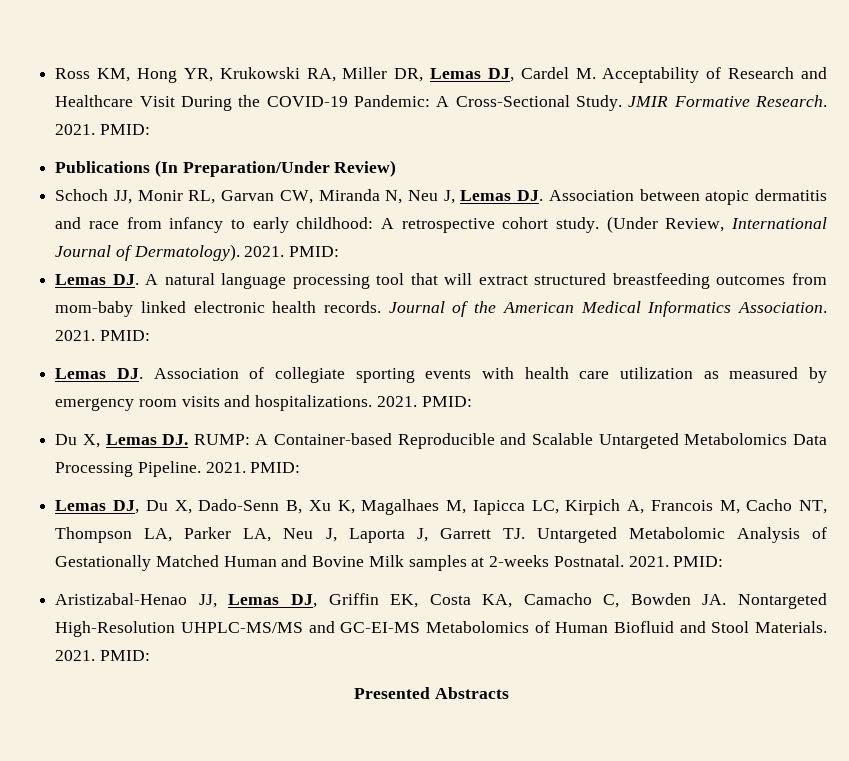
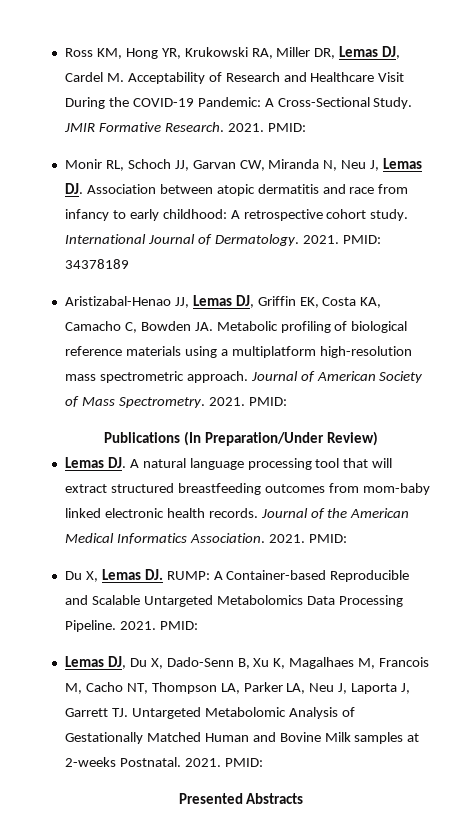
[55,160,397,177] [55,189,216,204] Publications (In Preparation/Under Review) // Schoch JJ, Monir RL, -> [64,159,189,171] Monir RL, Schoch JJ,
[606,216,725,233] (Under Review, -> (409, 215) none
[133,244,340,261] Dermatology). 2021. PMID: -> [214,234,381,246] [64,259,129,269] [64,295,382,308] [64,321,408,333] [64,346,412,358] [64,371,424,383] [64,396,287,408] [104,431,378,446] Dermatology. 2021. PMID: 34378189 // Aristizabal-Henao JJ, Lemas DJ, Griffin EK, Costa KA, Camacho C, Bowden JA. Metabolic profiling of biological reference materials using a multiplatform high-resolution mass spectrometric approach. Journal of American Society of Mass Spectrometry. 2021. PMID: // Publications (In Preparation/Under Review)
[55,367,827,383] [55,395,472,411] // Lemas DJ. Association of collegiate sporting events with health care utilization as measured by emergency room visits and hospitalizations. 2021. PMID: -> (347, 538) none
[472,499,644,515] Iapicca LC, Kirpich A, -> (376, 663) none
[55,593,827,609] [55,621,827,637] [55,650,150,661] // Aristizabal-Henao JJ, Lemas DJ, Griffin EK, Costa KA, Camacho C, Bowden JA. Nontargeted High-Resolution UHPLC-MS/MS and GC-EI-MS Metabolomics of Human Biofluid and Stool Materials. 2021. PMID: -> (263, 762) none

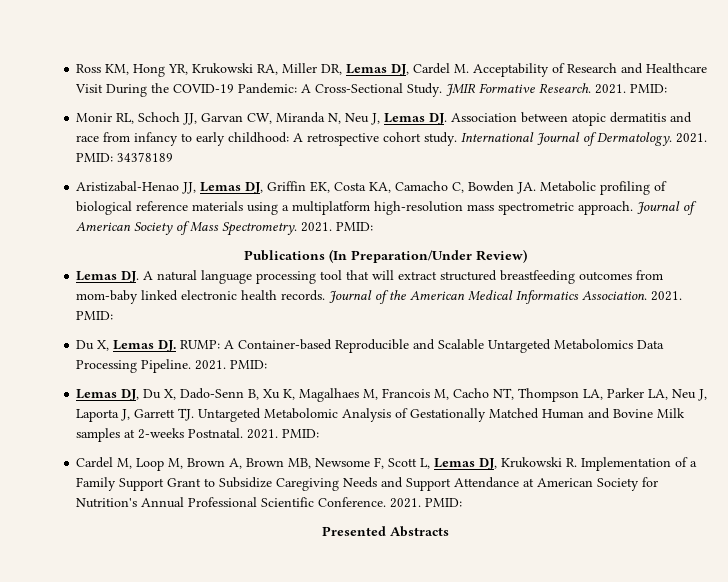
(263, 762) none -> [76,457,698,471] [76,477,659,491] [76,497,463,508] // Cardel M, Loop M, Brown A, Brown MB, Newsome F, Scott L, Lemas DJ, Krukowski R. Implementation of a Family Support Grant to Subsidize Caregiving Needs and Support Attendance at American Society for Nutrition's Annual Professional Scientific Conference. 2021. PMID:

